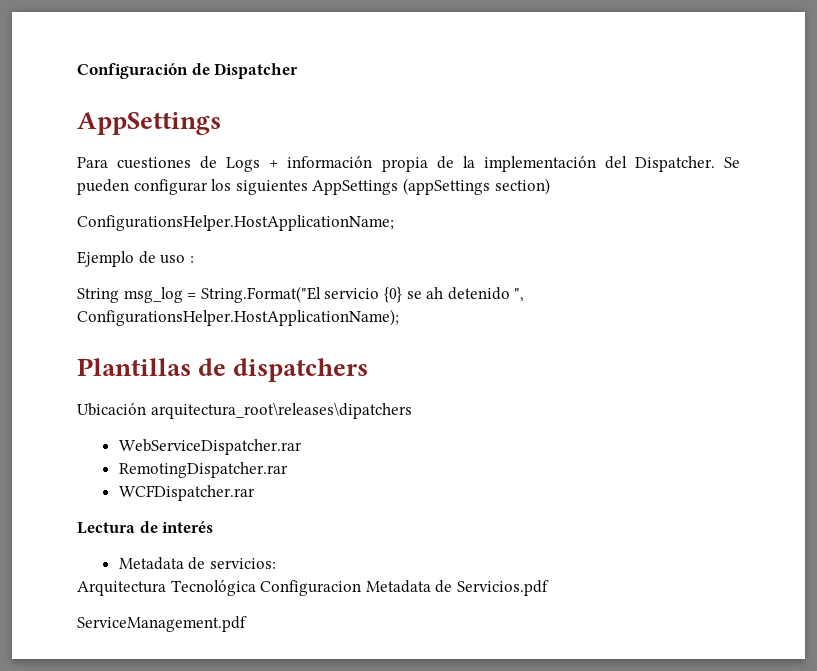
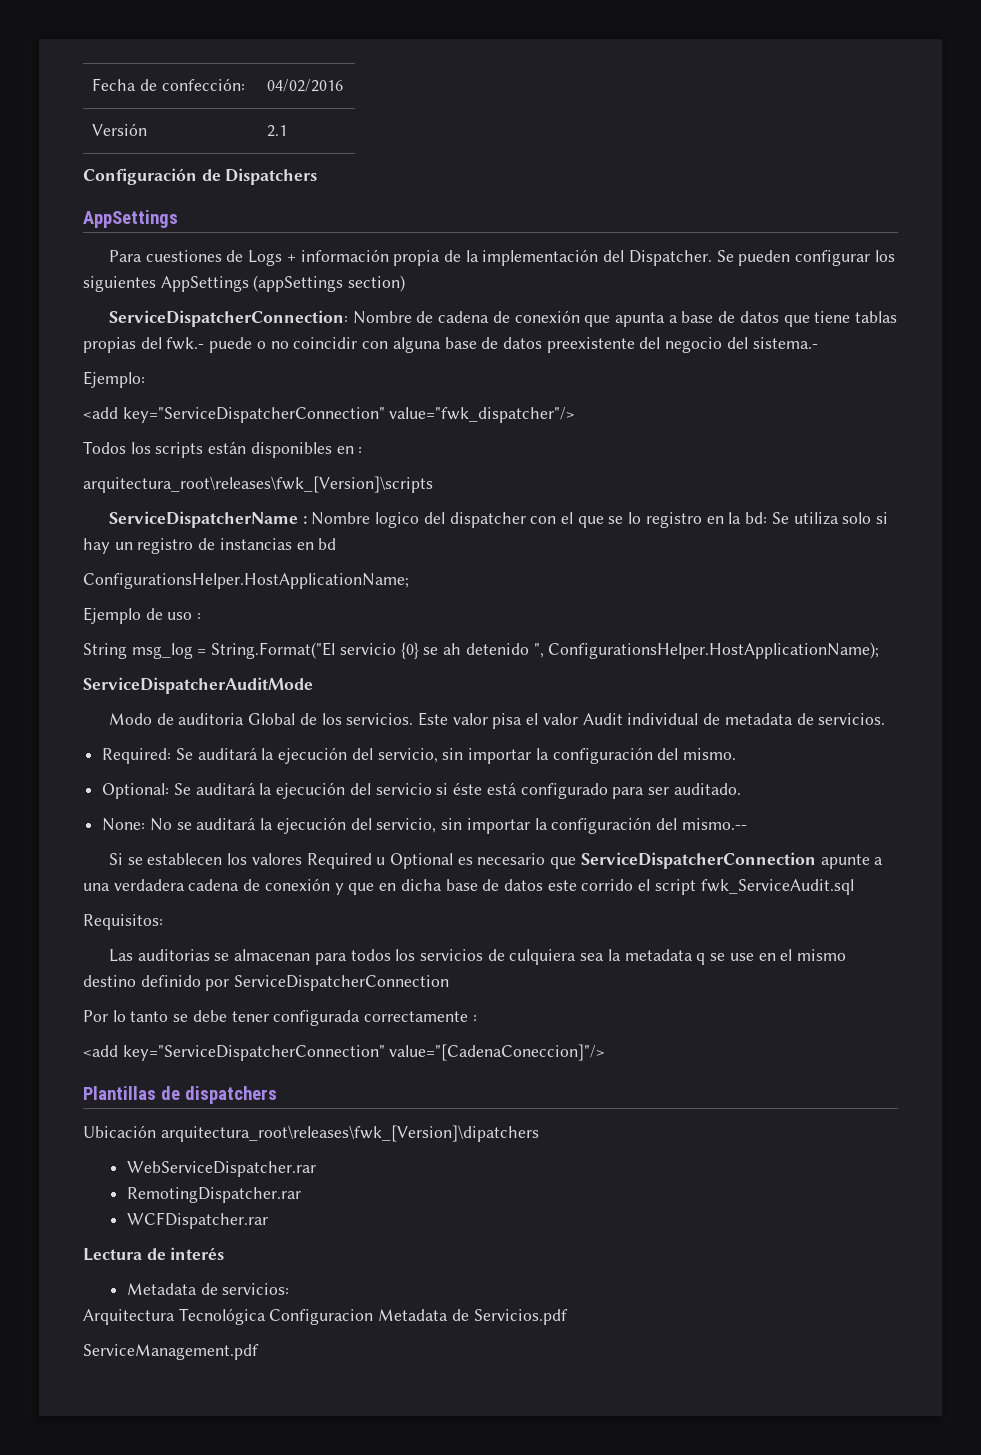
(77, 71) none -> [92,78,245,91] [267,79,344,92] [92,123,148,136] [267,125,288,137] Fecha de confección: | 04/02/2016 // Versión | 2.1 //
[214,63,299,79] Dispatcher -> [225,168,318,185] Dispatchers
(550, 186) none -> [108,310,898,327] [83,337,818,353] [83,371,145,388] [83,407,576,423] [83,441,363,458] [83,476,433,493] [108,511,888,528] [83,538,337,554] // ServiceDispatcherConnection: Nombre de cadena de conexión que apunta a base de datos que tiene tablas propias del fwk.- puede o no coincidir con alguna base de datos preexistente del negocio del sistema.- // Ejemplo: // <add key="ServiceDispatcherConnection" value="fwk_dispatcher"/> // Todos los scripts están disponibles en : // arquitectura_root\releases\fwk_[Version]\scripts // ServiceDispatcherName : Nombre logico del dispatcher con el que se lo registro en la bd: Se utiliza solo si hay un registro de instancias en bd
(399, 317) none -> [83,677,313,694] [108,712,886,729] [102,747,736,764] [102,782,741,799] [102,817,747,834] [108,852,884,869] [83,878,854,895] [83,914,163,930] [108,949,846,965] [83,975,450,991] [83,1010,477,1026] [83,1044,606,1061] // ServiceDispatcherAuditMode // Modo de auditoria Global de los servicios. Este valor pisa el valor Audit individual de metadata de servicios. // Required: Se auditará la ejecución del servicio, sin importar la configuración del mismo. // Optional: Se auditará la ejecución del servicio si éste está configurado para ser auditado. // None: No se auditará la ejecución del servicio, sin importar la configuración del mismo.-- // Si se establecen los valores Required u Optional es necesario que ServiceDispatcherConnection apunte a una verdadera cadena de conexión y que en dicha base de datos este corrido el script fwk_ServiceAudit.sql // Requisitos: // Las auditorias se almacenan para todos los servicios de culquiera sea la metadata q se use en el mismo destino definido por ServiceDispatcherConnection // Por lo tanto se debe tener configurada correctamente : // <add key="ServiceDispatcherConnection" value="[CadenaConeccion]"/>
[150,402,412,419] arquitectura_root\releases\dipatchers -> [160,1125,539,1142] arquitectura_root\releases\fwk_[Version]\dipatchers

